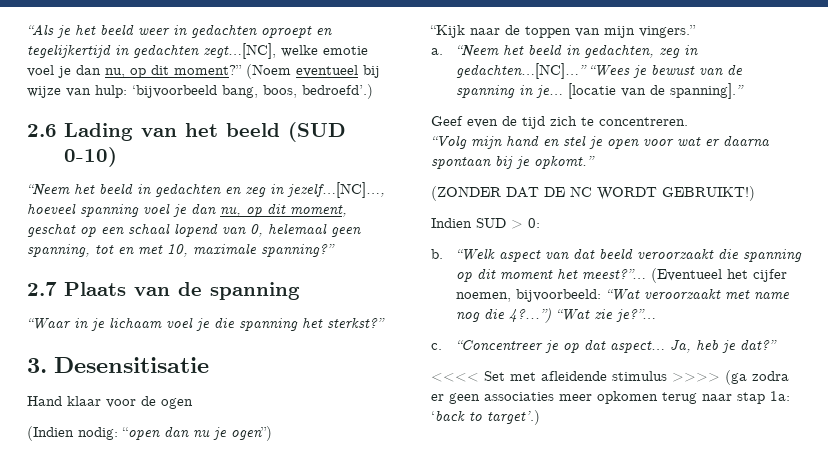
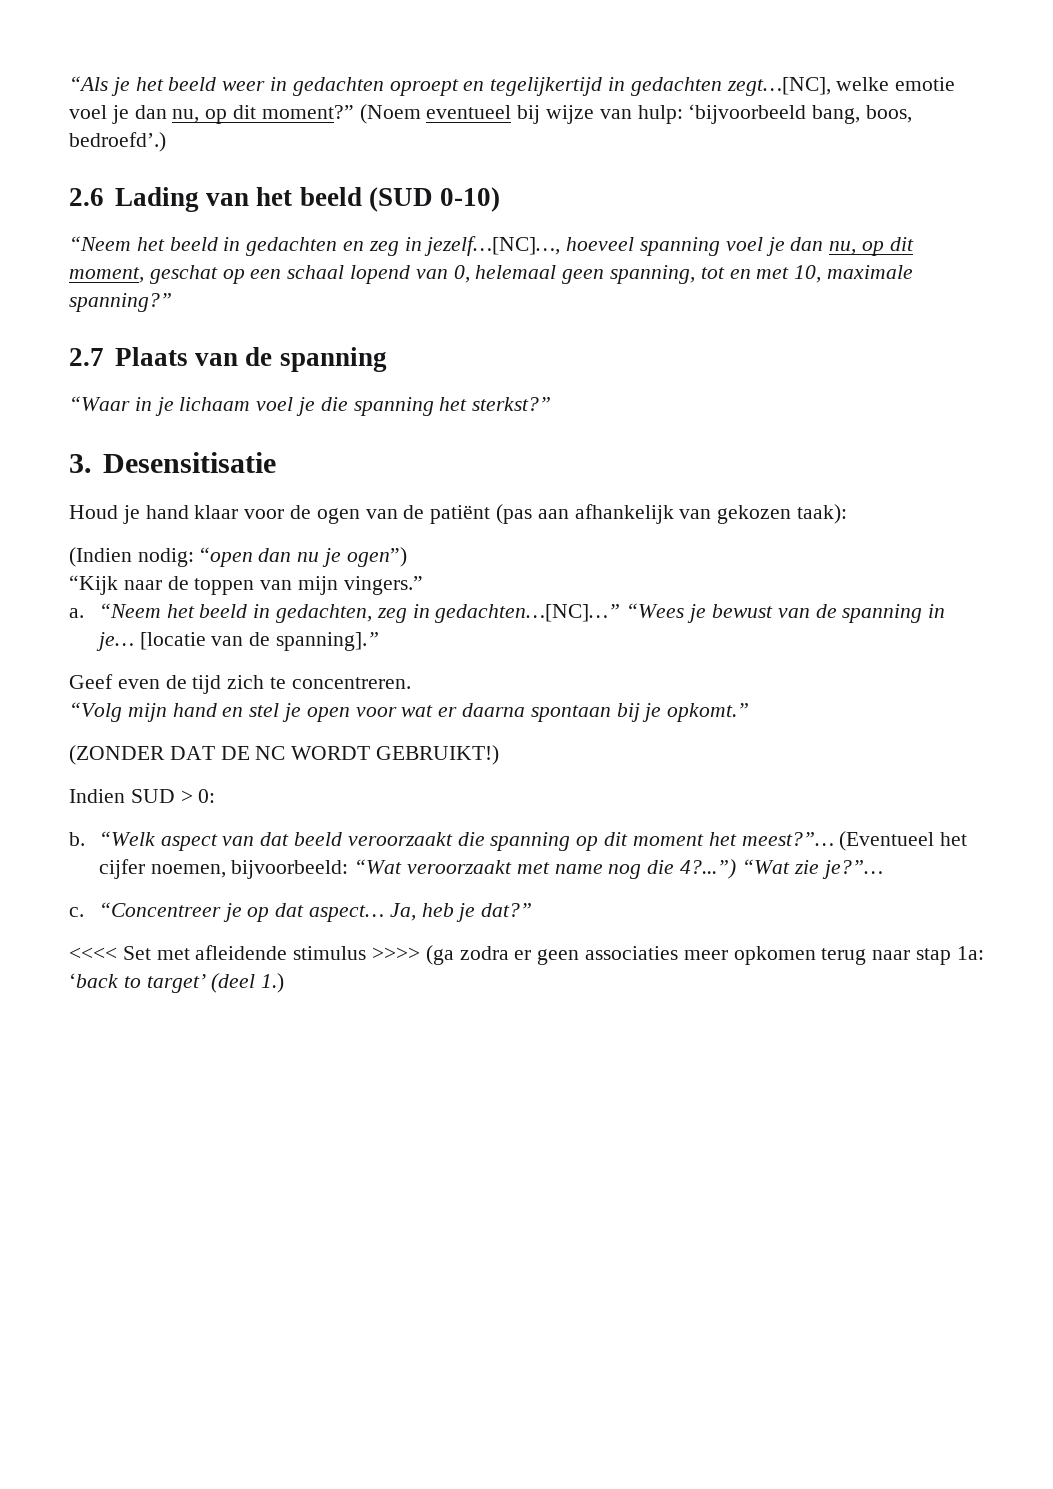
[27,396,62,406] Hand -> [69,505,189,524] Houd je hand
(193, 403) none -> [365,504,848,524] van de patiënt (pas aan afhankelijk van gekozen taak):
[487,410,540,425] target’.) -> [146,973,285,993] target’ (deel 1.)

